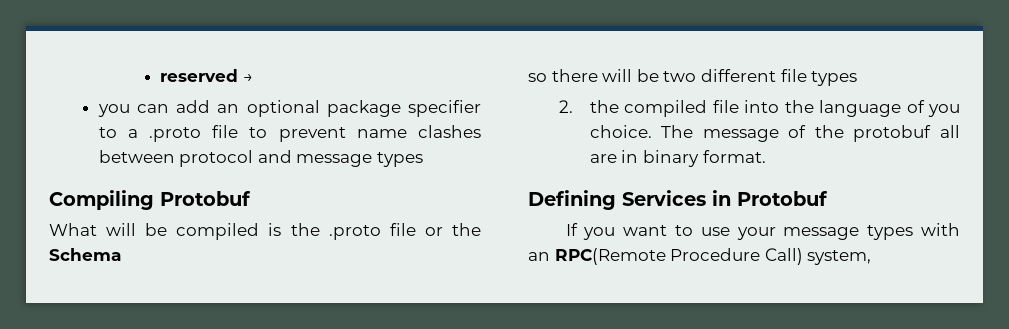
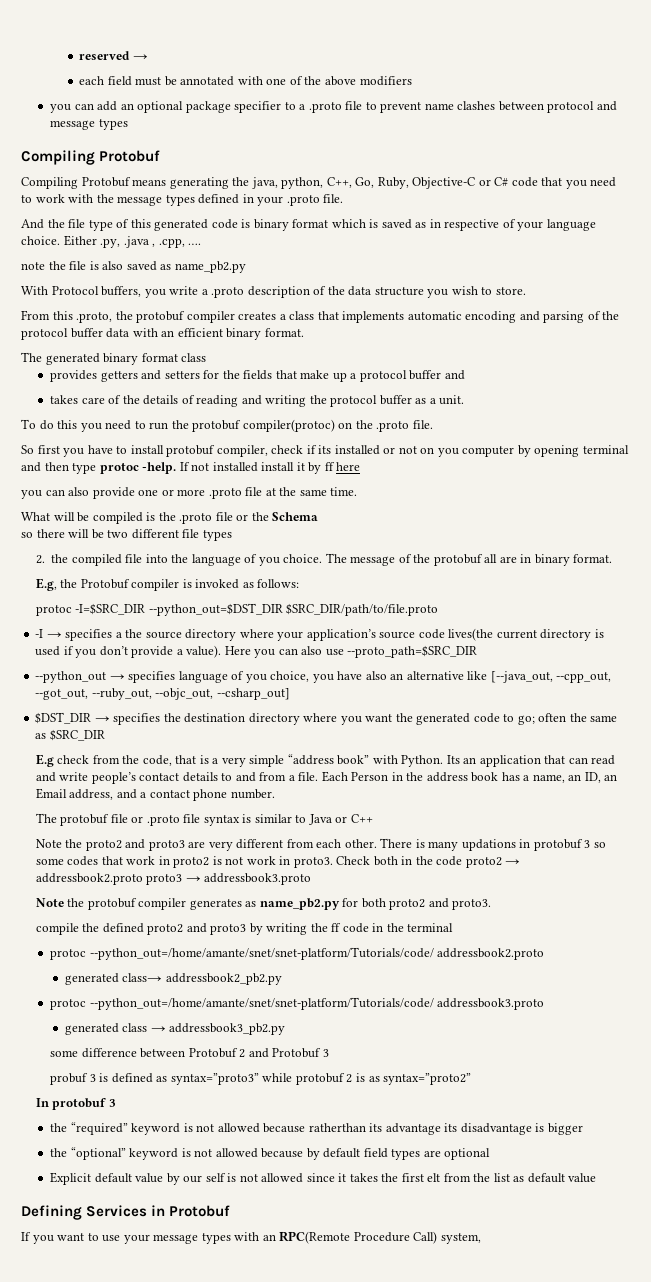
(254, 78) none -> [79,76,412,86] // each field must be annotated with one of the above modifiers
(251, 198) none -> [21,177,617,189] [21,194,344,206] [21,219,596,231] [21,235,202,248] [21,261,246,273] [21,286,526,298] [21,310,620,323] [21,328,304,340] [21,352,207,365] [50,370,465,382] [50,395,465,407] [21,419,433,432] [21,445,629,457] [21,462,361,474] [21,487,358,499] // Compiling Protobuf means generating the java, python, C++, Go, Ruby, Objective-C or C# code that you need to work with the message types defined in your .proto file. // And the file type of this generated code is binary format which is saved as in respective of your language choice. Either .py, .java , .cpp, …. // note the file is also saved as name_pb2.py // With Protocol buffers, you write a .proto description of the data structure you wish to store. // From this .proto, the protobuf compiler creates a class that implements automatic encoding and parsing of the protocol buffer data with an efficient binary format. // The generated binary format class // provides getters and setters for the fields that make up a protocol buffer and // takes care of the details of reading and writing the protocol buffer as a unit. // To do this you need to run the protobuf compiler(protoc) on the .proto file. // So first you have to install protobuf compiler, check if its installed or not on you computer by opening terminal and then type protoc -help. If not installed install it by ff here // you can also provide one or more .proto file at the same time.
(766, 156) none -> [35,578,300,591] [35,603,439,616] [35,628,604,641] [35,645,478,658] [35,671,612,683] [35,688,290,700] [35,712,618,725] [35,729,105,741] [35,754,616,767] [35,771,618,784] [35,788,275,801] [35,813,373,826] [35,838,606,851] [35,856,521,868] [35,873,312,885] [35,898,492,910] [35,923,454,935] [50,947,545,960] [64,973,282,985] [50,997,545,1010] [64,1023,286,1035] [50,1048,329,1058] [50,1073,472,1085] [35,1098,116,1110] [50,1122,583,1135] [50,1147,491,1160] [50,1172,597,1185] // E.g, the Protobuf compiler is invoked as follows: // protoc -I=$SRC_DIR --python_out=$DST_DIR $SRC_DIR/path/to/file.proto // -I → specifies a the source directory where your application’s source code lives(the current directory is used if you don’t provide a value). Here you can also use --proto_path=$SRC_DIR // --python_out → specifies language of you choice, you have also an alternative like [--java_out, --cpp_out, --got_out, --ruby_out, --objc_out, --csharp_out] // $DST_DIR → specifies the destination directory where you want the generated code to go; often the same as $SRC_DIR // E.g check from the code, that is a very simple “address book” with Python. Its an application that can read and write people’s contact details to and from a file. Each Person in the address book has a name, an ID, an Email address, and a contact phone number. // The protobuf file or .proto file syntax is similar to Java or C++ // Note the proto2 and proto3 are very different from each other. There is many updations in protobuf 3 so some codes that work in proto2 is not work in proto3. Check both in the code proto2 → addressbook2.proto proto3 → addressbook3.proto // Note the protobuf compiler generates as name_pb2.py for both proto2 and proto3. // compile the defined proto2 and proto3 by writing the ff code in the terminal // protoc --python_out=/home/amante/snet/snet-platform/Tutorials/code/ addressbook2.proto // generated class→ addressbook2_pb2.py // protoc --python_out=/home/amante/snet/snet-platform/Tutorials/code/ addressbook3.proto // generated class → addressbook3_pb2.py // some difference between Protobuf 2 and Protobuf 3 // probuf 3 is defined as syntax=”proto3” while protobuf 2 is as syntax=”proto2” // In protobuf 3 // the “required” keyword is not allowed because ratherthan its advantage its disadvantage is bigger // the “optional” keyword is not allowed because by default field types are optional // Explicit default value by our self is not allowed since it takes the first elt from the list as default value

